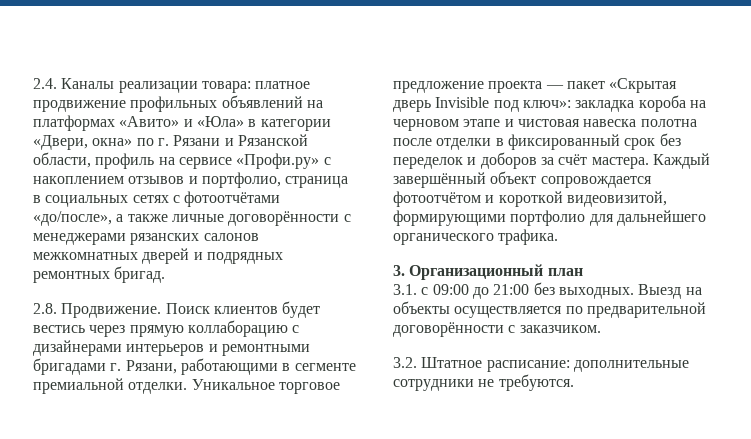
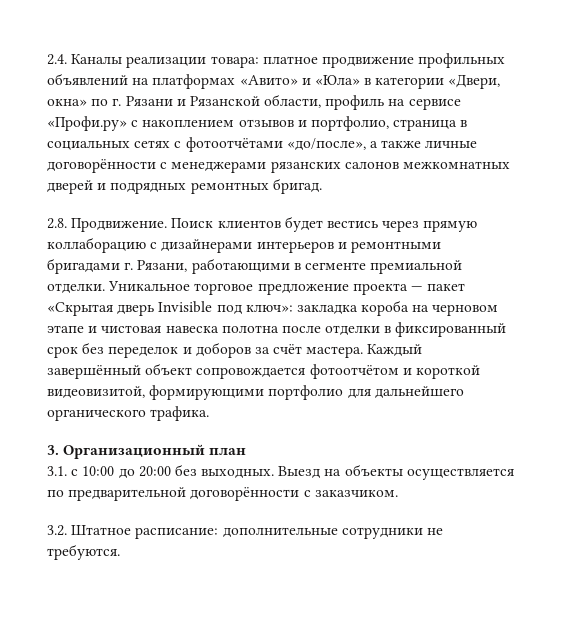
[432,284,530,299] 09:00 до 21:00 -> [82,466,171,479] 10:00 до 20:00

